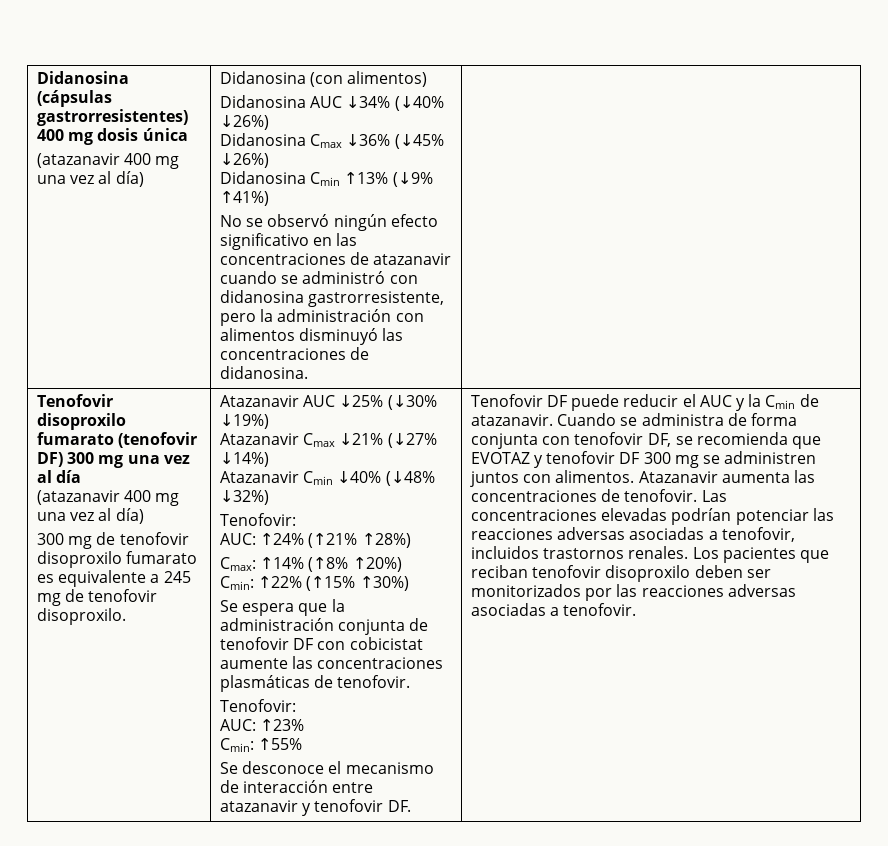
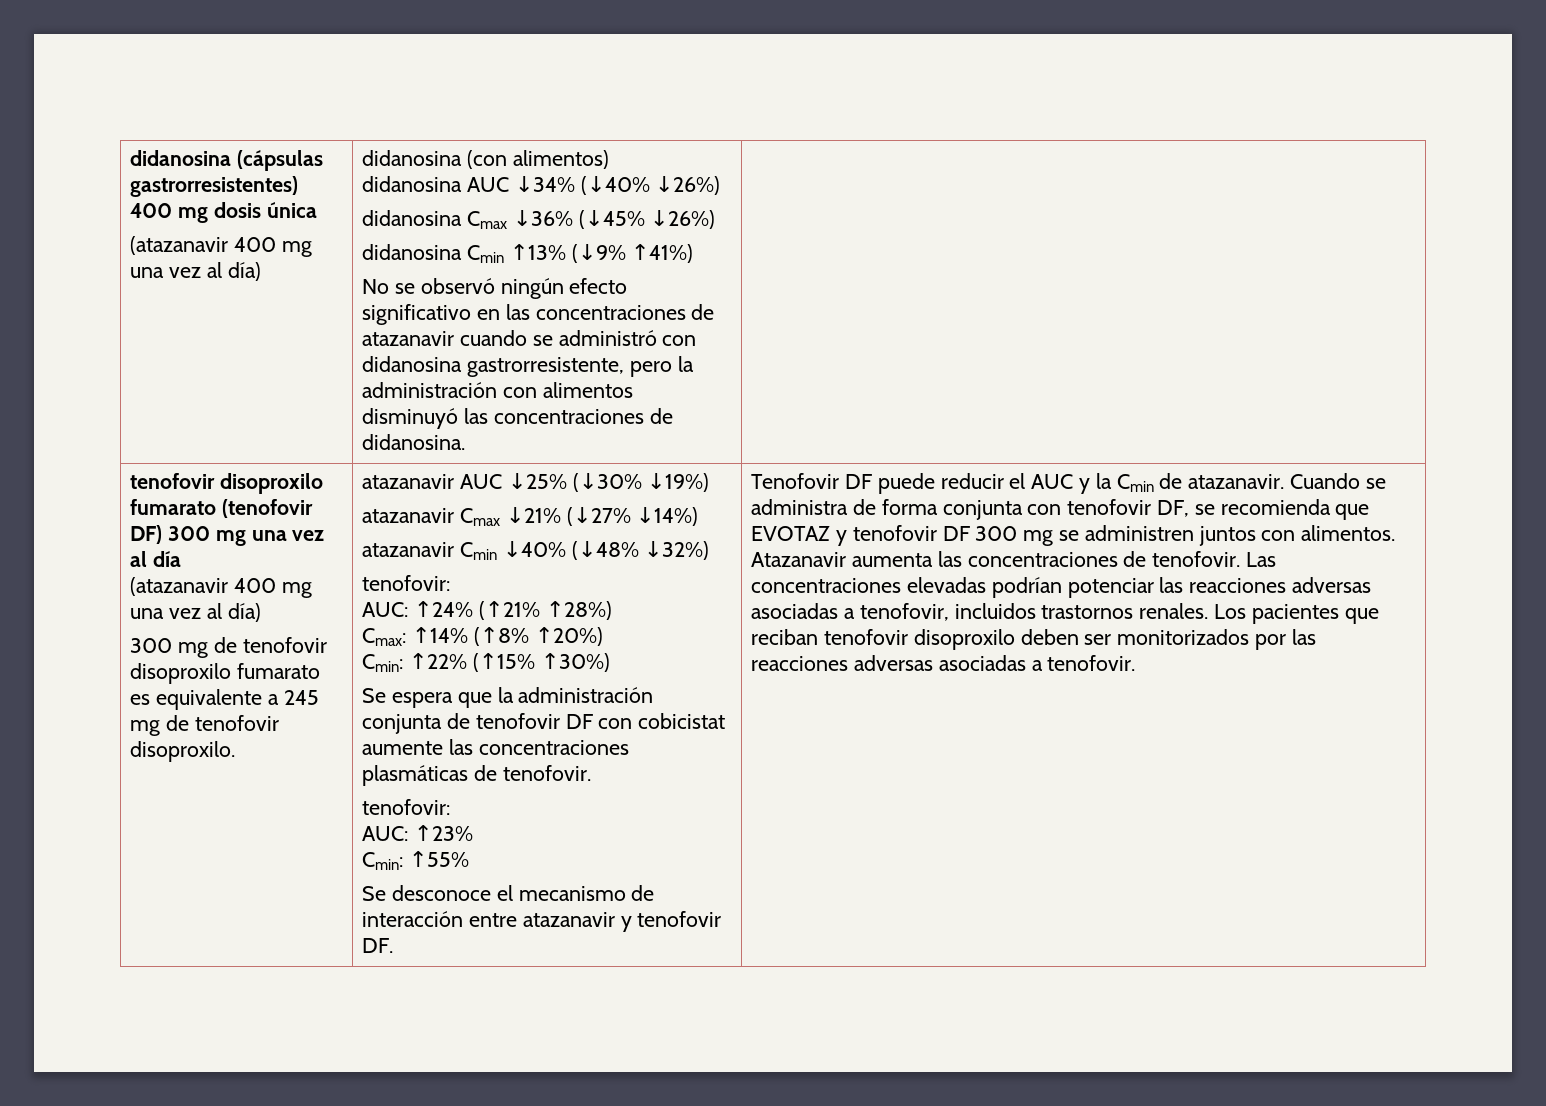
[36,71,129,84] Didanosina -> [130,150,232,166] didanosina
[219,71,306,84] Didanosina -> [362,150,463,166] didanosina
[219,95,306,108] Didanosina -> [362,176,463,192] didanosina
[219,133,306,146] Didanosina -> [362,210,463,226] didanosina
[219,171,306,184] Didanosina -> [362,244,463,260] didanosina
[36,394,113,407] Tenofovir -> [130,473,216,489] tenofovir
[219,395,299,407] Atazanavir -> [362,474,455,489] atazanavir
[219,433,299,445] Atazanavir -> [362,508,455,523] atazanavir
[219,471,299,483] Atazanavir -> [362,542,455,557] atazanavir
[219,513,296,526] Tenofovir: -> [362,575,451,591] tenofovir:
[219,699,296,712] Tenofovir: -> [362,799,451,815] tenofovir:

